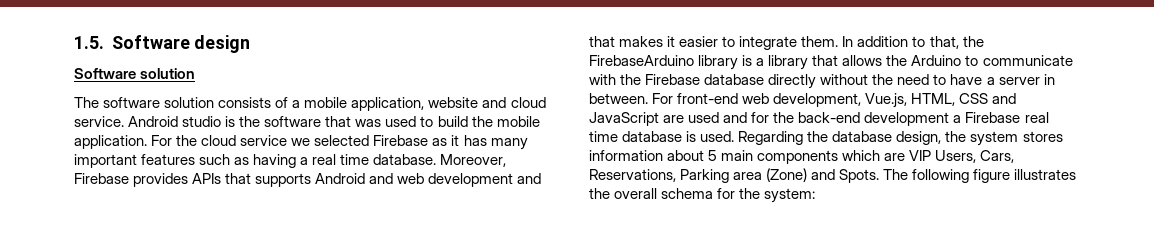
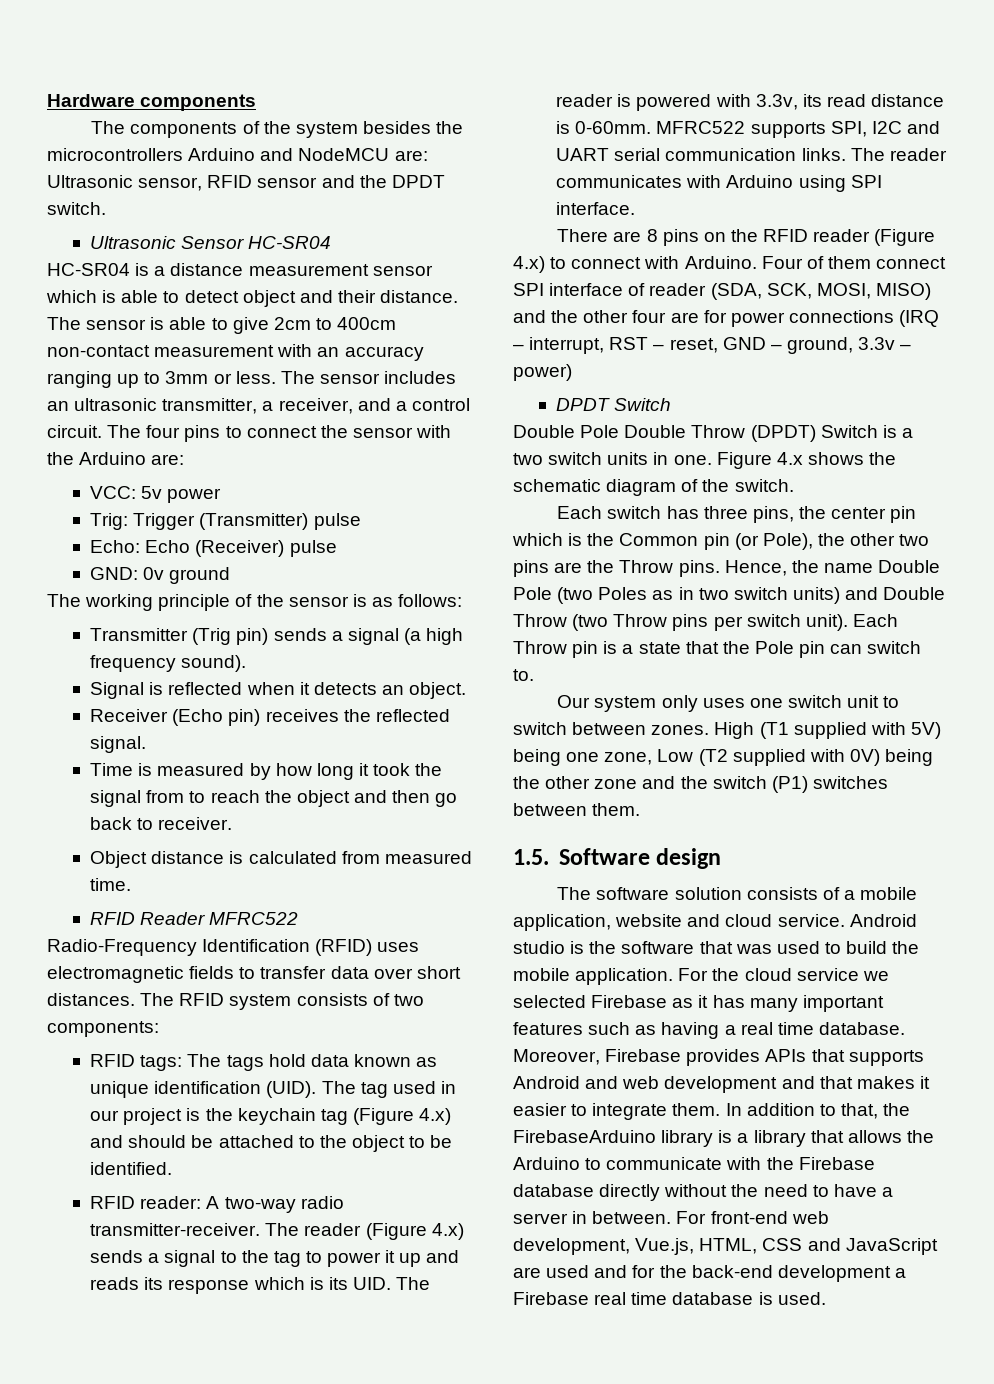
(74, 42) none -> [47,94,257,111] [91,121,464,138] [47,148,428,161] [47,175,445,191] [47,202,106,215] [90,236,332,249] [47,263,433,276] [46,290,459,307] [47,317,397,334] [47,344,424,361] [47,371,457,388] [47,398,470,414] [47,425,452,442] [47,452,185,465] [90,486,222,503] [90,513,361,530] [90,540,337,557] [90,567,231,584] [47,594,463,611] [90,628,464,645] [90,655,247,672] [90,682,467,699] [90,709,450,726] [90,736,147,753] [90,763,443,780] [90,790,458,807] [90,817,233,830] [90,851,472,868] [90,878,132,891] [90,912,299,925] [47,939,420,956] [47,966,461,983] [47,993,424,1010] [47,1021,159,1037] [90,1054,438,1071] [90,1081,456,1098] [90,1108,452,1125] [90,1135,453,1152] [90,1162,173,1175] [90,1196,344,1213] [90,1223,464,1240] [90,1250,460,1267] [90,1277,431,1294] [556,94,945,111] [556,121,940,138] [556,148,947,161] [556,175,882,192] [556,202,636,215] [557,229,936,246] [513,256,947,273] [513,283,931,300] [513,310,940,327] [513,337,912,354] [513,364,572,381] [556,398,672,411] [513,425,913,442] [513,452,897,469] [513,479,794,496] [557,506,917,523] [512,533,930,550] [513,560,941,577] [513,587,946,604] [513,614,898,631] [513,641,922,658] [513,669,534,681] [557,695,900,712] [513,722,941,739] [513,749,934,766] [513,776,888,793] [513,803,641,816] Hardware components // The components of the system besides the microcontrollers Arduino and NodeMCU are: Ultrasonic sensor, RFID sensor and the DPDT switch. // Ultrasonic Sensor HC-SR04 // HC-SR04 is a distance measurement sensor which is able to detect object and their distance. The sensor is able to give 2cm to 400cm non-contact measurement with an accuracy ranging up to 3mm or less. The sensor includes an ultrasonic transmitter, a receiver, and a control circuit. The four pins to connect the sensor with the Arduino are: // VCC: 5v power // Trig: Trigger (Transmitter) pulse // Echo: Echo (Receiver) pulse // GND: 0v ground // The working principle of the sensor is as follows: // Transmitter (Trig pin) sends a signal (a high frequency sound). // Signal is reflected when it detects an object. // Receiver (Echo pin) receives the reflected signal. // Time is measured by how long it took the signal from to reach the object and then go back to receiver. // Object distance is calculated from measured time. // RFID Reader MFRC522 // Radio-Frequency Identification (RFID) uses electromagnetic fields to transfer data over short distances. The RFID system consists of two components: // RFID tags: The tags hold data known as unique identification (UID). The tag used in our project is the keychain tag (Figure 4.x) and should be attached to the object to be identified. // RFID reader: A two-way radio transmitter-receiver. The reader (Figure 4.x) sends a signal to the tag to power it up and reads its response which is its UID. The reader is powered with 3.3v, its read distance is 0-60mm. MFRC522 supports SPI, I2C and UART serial communication links. The reader communicates with Arduino using SPI interface. // There are 8 pins on the RFID reader (Figure 4.x) to connect with Arduino. Four of them connect SPI interface of reader (SDA, SCK, MOSI, MISO) and the other four are for power connections (IRQ – interrupt, RST – reset, GND – ground, 3.3v – power) // DPDT Switch // Double Pole Double Throw (DPDT) Switch is a two switch units in one. Figure 4.x shows the schematic diagram of the switch. // Each switch has three pins, the center pin which is the Common pin (or Pole), the other two pins are the Throw pins. Hence, the name Double Pole (two Poles as in two switch units) and Double Throw (two Throw pins per switch unit). Each Throw pin is a state that the Pole pin can switch to. // Our system only uses one switch unit to switch between zones. High (T1 supplied with 5V) being one zone, Low (T2 supplied with 0V) being the other zone and the switch (P1) switches between them. //
[74,68,196,79] // Software solution -> (721, 858) none
[738,131,1063,146] [589,150,1015,164] [589,168,1077,183] [589,188,816,203] Regarding the database design, the system stores information about 5 main components which are VIP Users, Cars, Reservations, Parking area (Zone) and Spots. The following figure illustrates the overall schema for the system: -> (826, 1298) none

